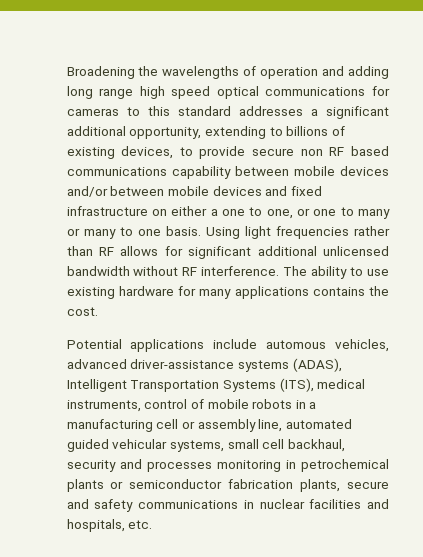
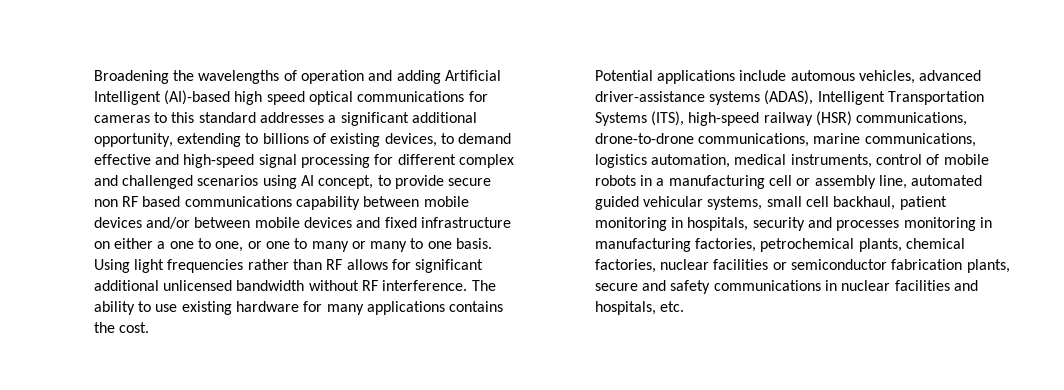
[66,86,134,99] long range -> [444,70,501,81] [93,90,230,105] Artificial Intelligent (AI)-based
(193, 151) none -> [458,133,512,144] [93,154,514,168] [93,175,391,189] demand effective and high-speed signal processing for different complex and challenged scenarios using AI concept, to
(314, 385) none -> [688,111,968,126] [594,133,976,147] [594,154,730,168] high-speed railway (HSR) communications, drone-to-drone communications, marine communications, logistics automation,
(345, 445) none -> [899,196,947,210] [594,217,749,231] patient monitoring in hospitals,
[301,459,389,472] [66,479,104,492] petrochemical plants -> [594,238,965,252] [594,259,769,273] manufacturing factories, petrochemical plants, chemical factories, nuclear facilities

